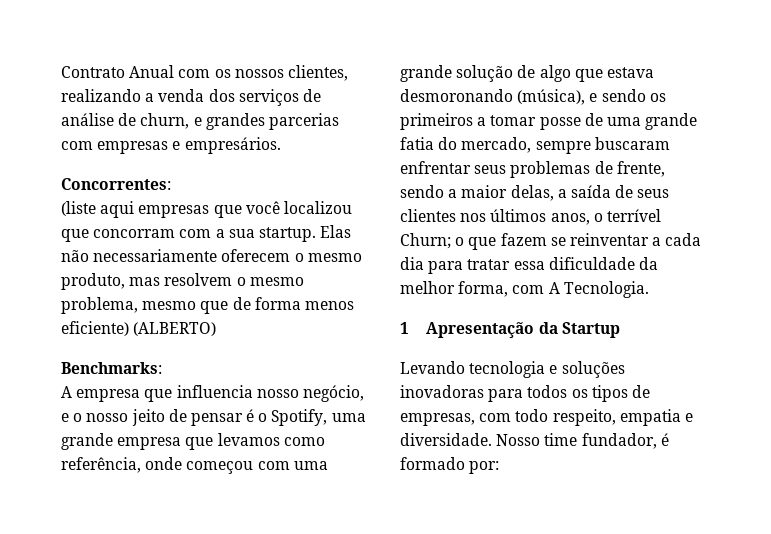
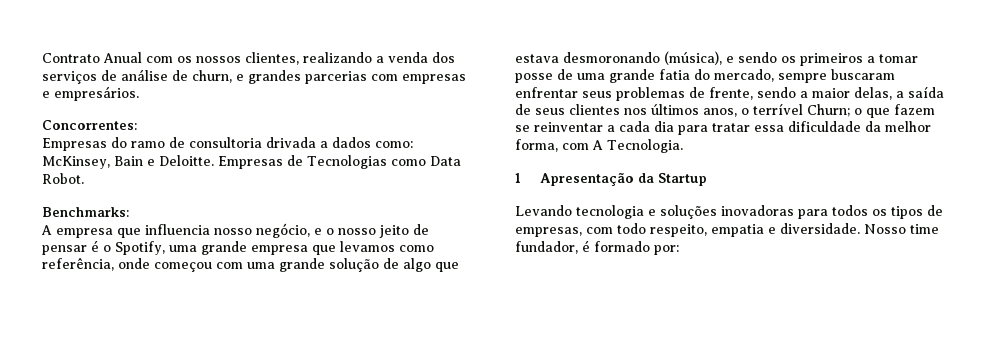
[61,201,352,218] [61,225,352,242] [61,249,362,262] [61,273,304,290] [61,297,354,314] [61,321,217,336] (liste aqui empresas que você localizou que concorram com a sua startup. Elas não necessariamente oferecem o mesmo produto, mas resolvem o mesmo problema, mesmo que de forma menos eficiente) (ALBERTO) -> [42,137,413,151] [42,155,461,169] [42,173,84,184] Empresas do ramo de consultoria drivada a dados como: McKinsey, Bain e Deloitte. Empresas de Tecnologias como Data Robot.

